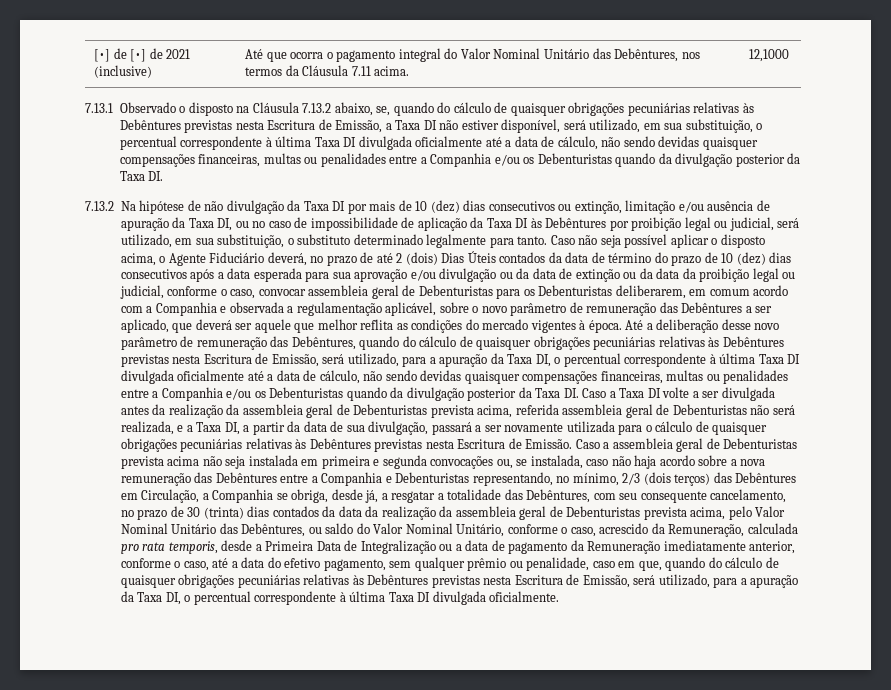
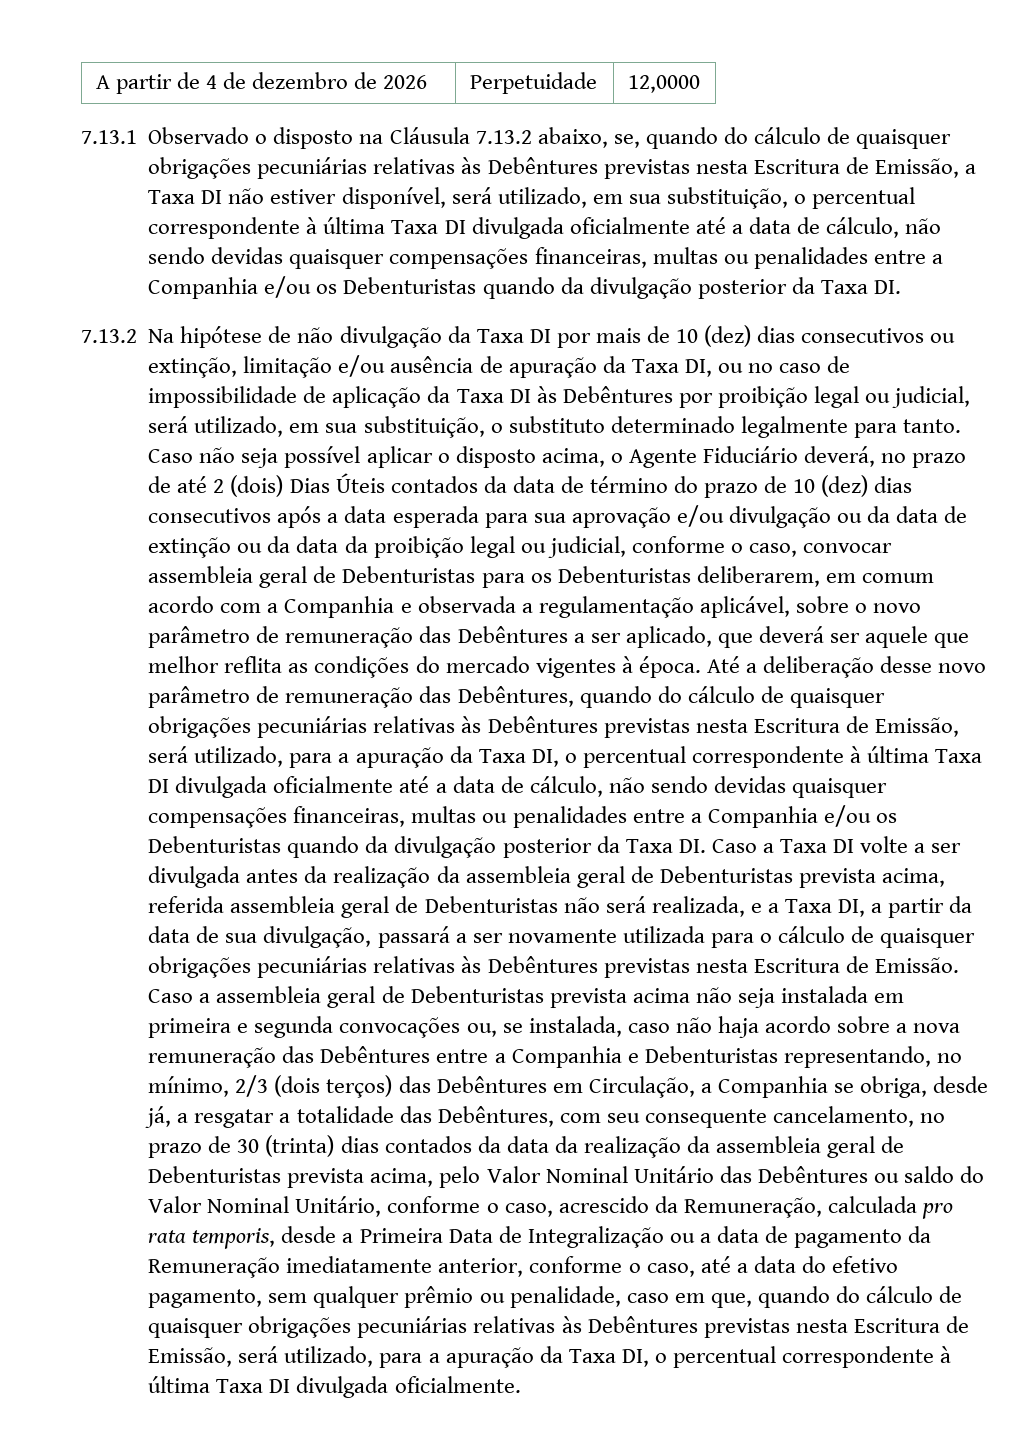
[94,48,191,62] [94,65,153,78] [245,48,700,62] [245,65,410,76] [749,49,790,62] [•] de [•] de 2021 (inclusive) | Até que ocorra o pagamento integral do Valor Nominal Unitário das Debêntures, nos termos da Cláusula 7.11 acima. | 12,1000 -> [95,72,428,94] [469,72,597,94] [627,75,700,93] A partir de 4 de dezembro de 2026 | Perpetuidade | 12,0000
[241,523,306,537] Debêntures, -> [757,1166,868,1183] Debêntures

